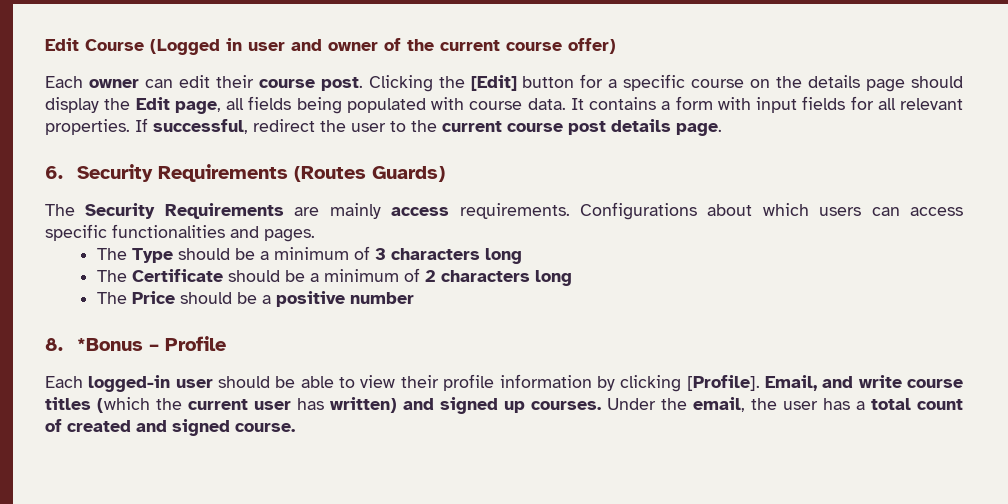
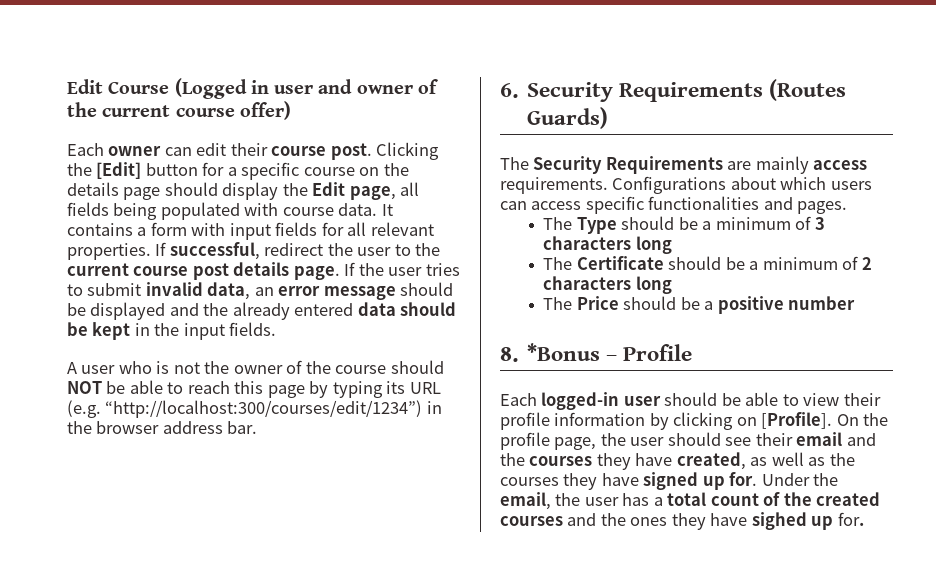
(722, 129) none -> [344,262,460,276] [67,282,454,300] [67,302,457,320] [67,322,277,340] [67,360,444,374] [67,380,441,398] [67,400,442,418] [67,421,258,434] If the user tries to submit invalid data, an error message should be displayed and the already entered data should be kept in the input fields. // A user who is not the owner of the course should NOT be able to reach this page by typing its URL (e.g. “http://localhost:300/courses/edit/1234”) in the browser address bar.
[686,375,964,391] [45,397,434,413] [Profile]. Email, and write course titles (which the current user has written) and -> [736,412,889,429] [500,432,876,450] [500,452,855,470] [500,473,639,490] on [Profile]. On the profile page, the user should see their email and the courses they have created, as well as the courses they have
[531,401,601,410] courses. -> [729,472,758,486] for.
[67,419,295,436] created and signed course. -> [783,492,881,506] [500,512,864,530] the created courses and the ones they have sighed up for.

